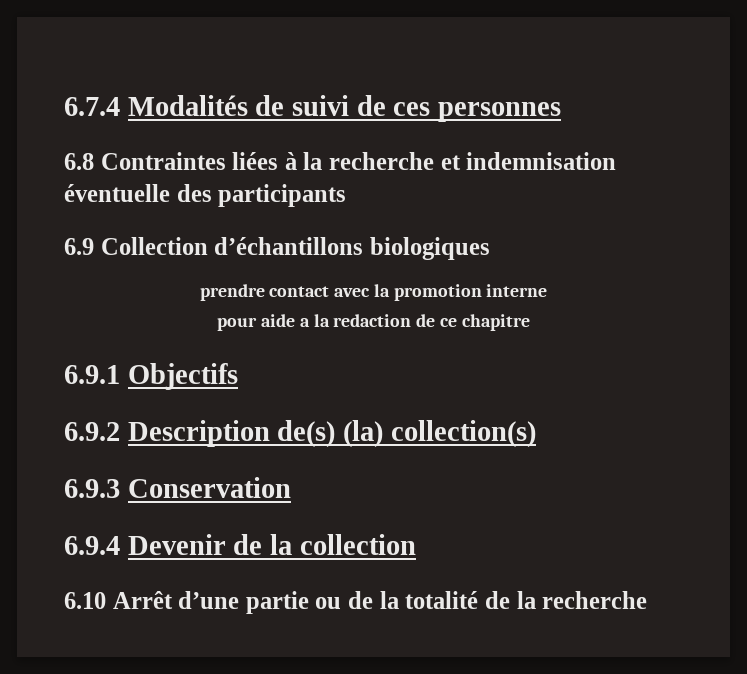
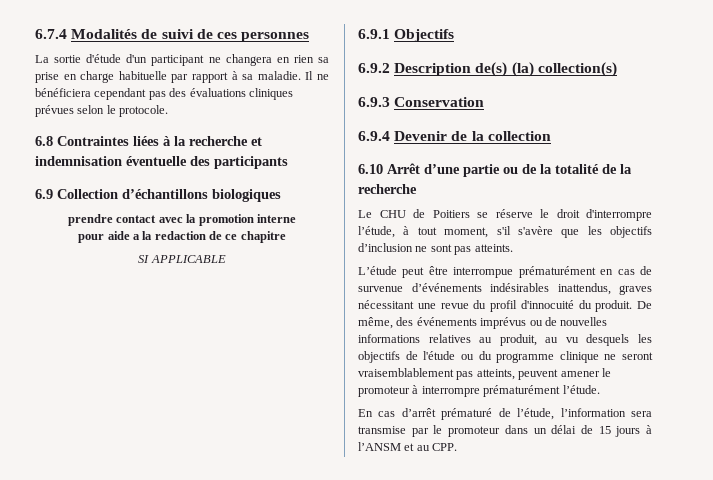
(562, 112) none -> [35,54,329,66] [35,71,329,83] [35,88,293,100] [35,105,169,117] // La sortie d'étude d'un participant ne changera en rien sa prise en charge habituelle par rapport à sa maladie. Il ne bénéficiera cependant pas des évaluations cliniques prévues selon le protocole.
(530, 322) none -> [138,255,226,263] // SI APPLICABLE
(648, 600) none -> [358,209,652,221] [358,226,652,238] [358,243,513,255] [358,266,652,278] [358,283,652,295] [358,300,652,312] [358,317,608,329] [358,334,652,346] [358,351,653,363] [358,368,611,380] [358,385,600,397] [358,408,652,420] [358,425,652,437] [358,442,458,451] // Le CHU de Poitiers se réserve le droit d'interrompre l’étude, à tout moment, s'il s'avère que les objectifs d’inclusion ne sont pas atteints. // L’étude peut être interrompue prématurément en cas de survenue d’événements indésirables inattendus, graves nécessitant une revue du profil d'innocuité du produit. De même, des événements imprévus ou de nouvelles informations relatives au produit, au vu desquels les objectifs de l'étude ou du programme clinique ne seront vraisemblablement pas atteints, peuvent amener le promoteur à interrompre prématurément l’étude. // En cas d’arrêt prématuré de l’étude, l’information sera transmise par le promoteur dans un délai de 15 jours à l’ANSM et au CPP.

